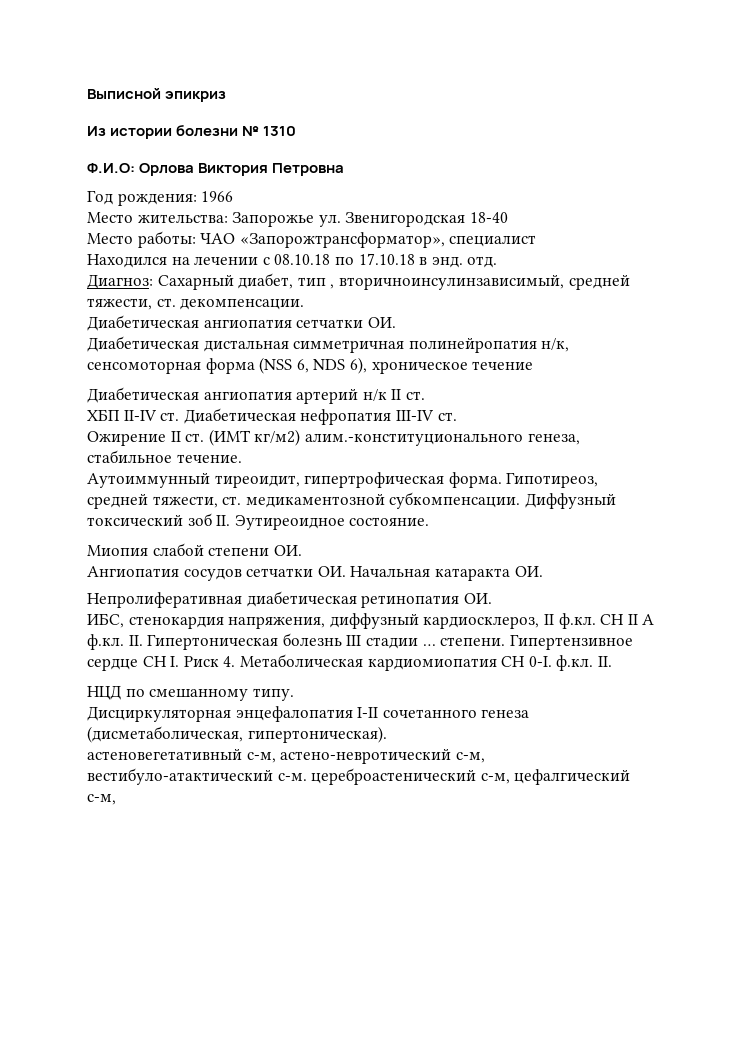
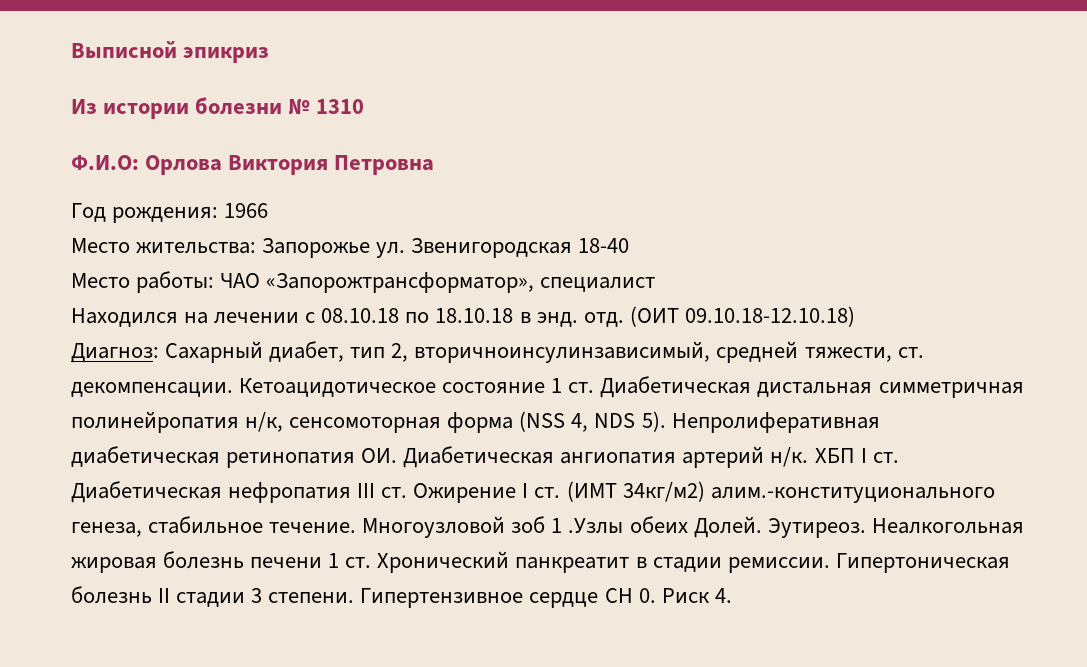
[358,253,415,265] 17.10.18 -> [435,308,514,323] 18.10.18
(498, 262) none -> [629,306,855,327] (ОИТ 09.10.18-12.10.18)
[330,284,335,289] , -> [391,343,409,362] 2,
[87,315,396,331] // Диабетическая ангиопатия сетчатки ОИ. // -> [239,378,595,397] Кетоацидотическое состояние 1 ст.
[296,357,534,374] [87,387,425,404] [87,409,157,421] 6, NDS 6), хроническое течение // Диабетическая ангиопатия артерий н/к II ст. // ХБП II-IV -> [571,411,880,433] [71,446,867,468] 4, NDS 5). Непролиферативная диабетическая ретинопатия ОИ. Диабетическая ангиопатия артерий н/к. ХБП I
[395,410,457,421] [87,431,181,446] III-IV ст. // Ожирение II -> [357,483,529,503] III ст. Ожирение I
[254,429,301,446] кг/м2) -> [622,481,705,502] 34кг/м2)
[87,472,599,488] [87,492,616,509] [87,513,430,530] [87,543,302,556] [87,566,543,581] [87,591,492,608] [87,613,655,629] [87,633,436,650] // Аутоиммунный тиреоидит, гипертрофическая форма. Гипотиреоз, средней тяжести, ст. медикаментозной субкомпенсации. Диффузный токсический зоб II. Эутиреоидное состояние. // Миопия слабой степени ОИ. // Ангиопатия сосудов сетчатки ОИ. Начальная катаракта ОИ. // Непролиферативная диабетическая ретинопатия ОИ. // ИБС, стенокардия напряжения, диффузный кардиосклероз, II ф.кл. СН II А ф.кл. II. Гипертоническая болезнь III стадии … -> [362,516,1024,538] [71,551,1010,573] [71,586,263,607] Многоузловой зоб 1 .Узлы обеих Долей. Эутиреоз. Неалкогольная жировая болезнь печени 1 ст. Хронический панкреатит в стадии ремиссии. Гипертоническая болезнь II стадии 3
[170,656,180,667] I. -> [638,588,656,603] 0.
[239,654,612,671] [87,685,294,701] [87,706,530,722] [87,726,387,743] [87,748,485,764] [87,768,631,785] [87,794,116,805] Метаболическая кардиомиопатия СН 0-I. ф.кл. II. // НЦД по смешанному типу. // Дисциркуляторная энцефалопатия I-II сочетанного генеза (дисметаболическая, гипертоническая). // астеновегетативный с-м, астено-невротический с-м, вестибуло-атактический с-м. цереброастенический с-м, цефалгический с-м, -> (732, 595) none

